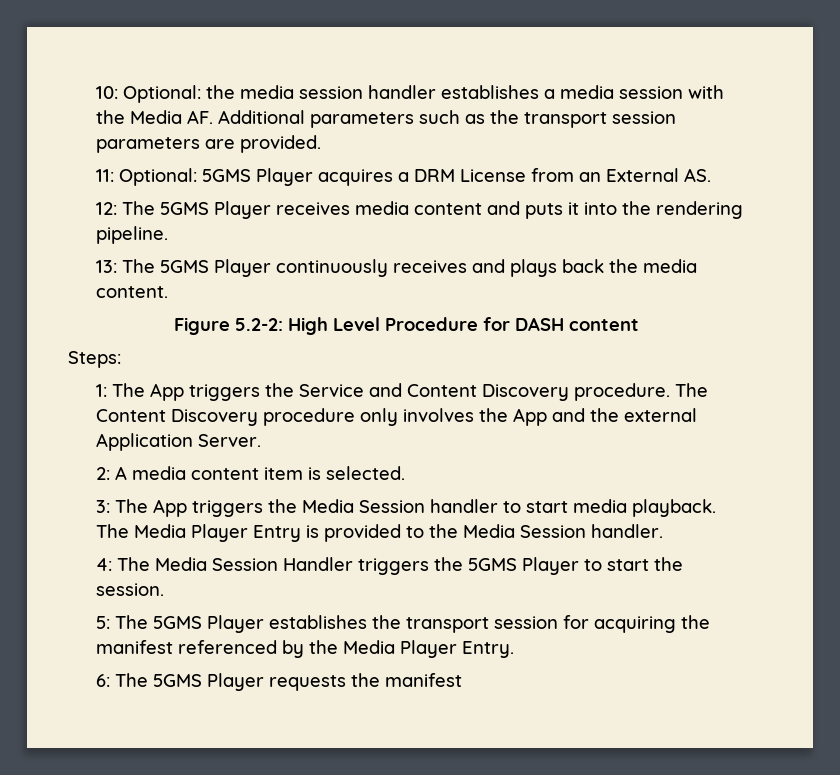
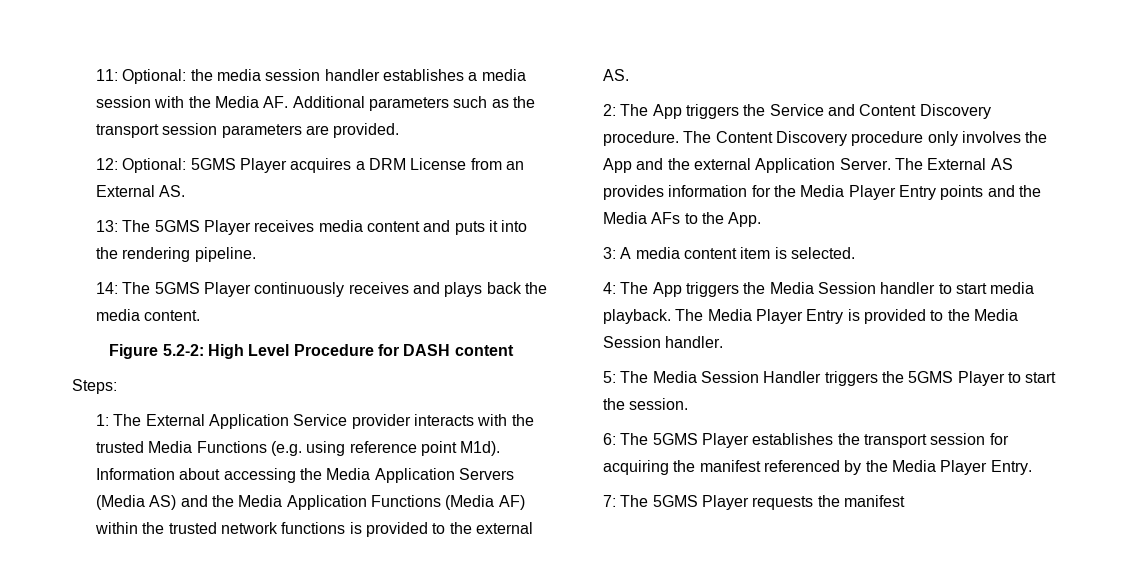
[96,86,119,99] 10: -> [96,69,119,81] 11:
[96,169,115,182] 11: -> [96,158,119,170] 12:
[96,202,118,215] 12: -> [96,220,119,232] 13:
[96,260,118,273] 13: -> [96,282,119,294] 14:
(146, 390) none -> [145,414,534,429] [96,441,501,456] [96,468,515,483] [96,495,525,510] [95,522,533,537] [603,69,630,81] [603,104,649,116] External Application Service provider interacts with the trusted Media Functions (e.g. using reference point M1d). Information about accessing the Media Application Servers (Media AS) and the Media Application Functions (Media AF) within the trusted network functions is provided to the external AS. // 2: The
[96,467,111,480] // 2: -> [895,158,1013,170] [603,185,1041,200] [603,212,762,227] [603,247,617,259] The External AS provides information for the Media Player Entry points and the Media AFs to the App. // 3:
[96,500,111,513] 3: -> [603,282,617,294] 4:
[96,558,113,571] 4: -> [603,371,617,383] 5:
[96,616,111,629] 5: -> [603,433,617,445] 6:
[96,674,111,687] 6: -> [603,495,617,507] 7:

